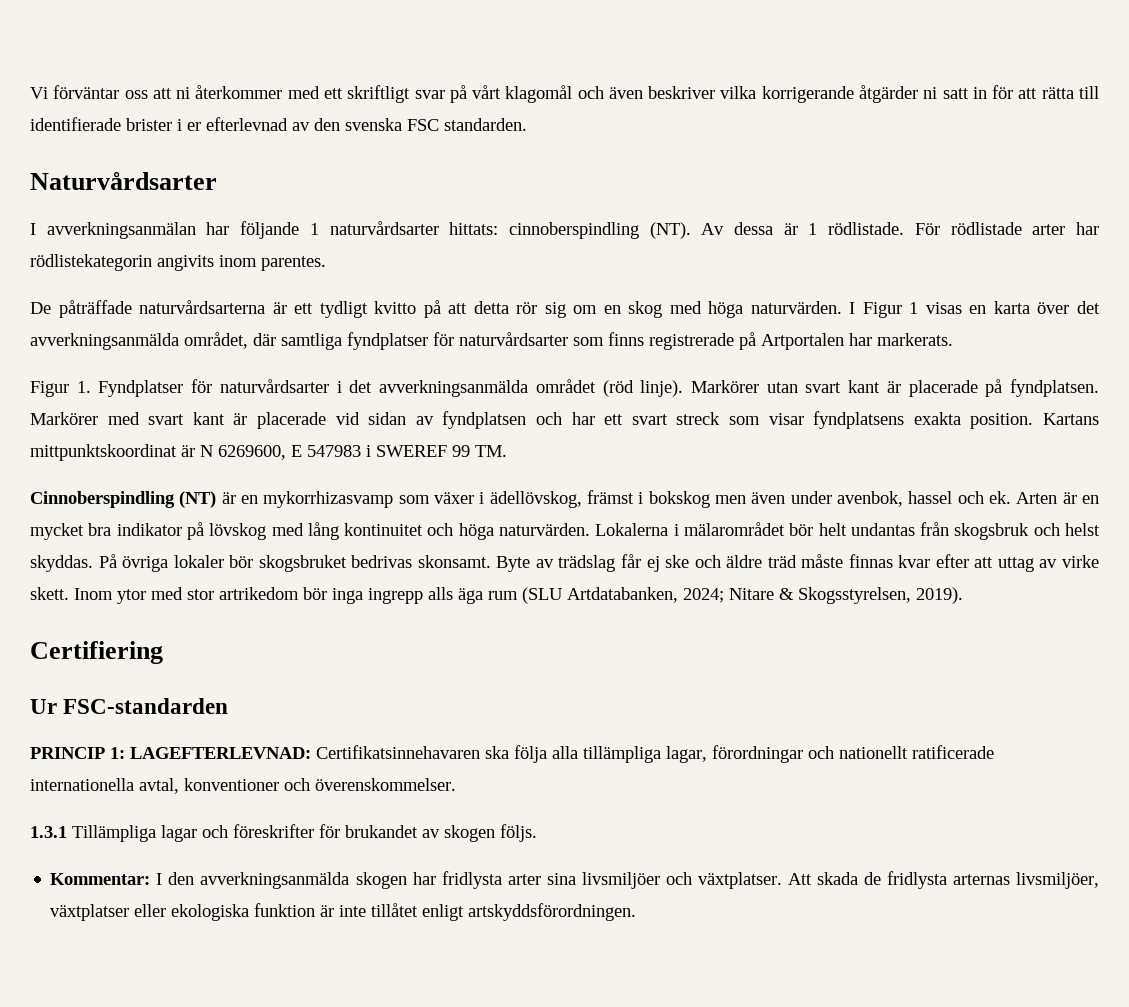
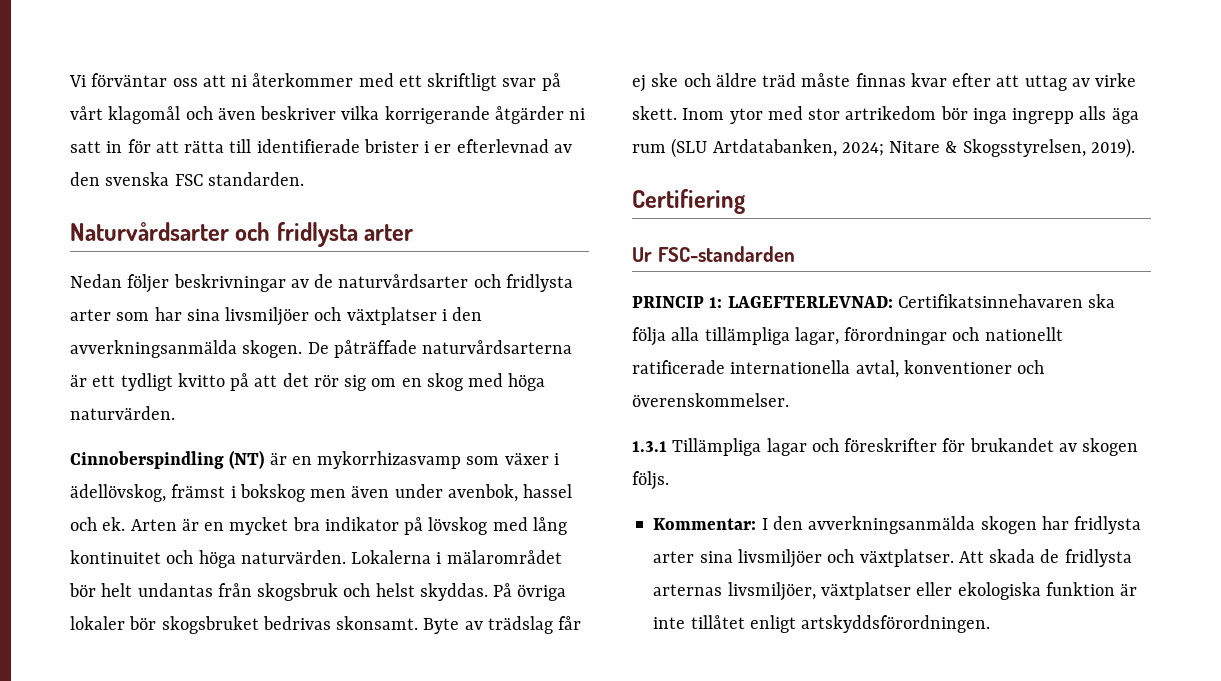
[30,221,1100,239] [30,254,326,271] // I avverkningsanmälan har följande 1 naturvårdsarter hittats: cinnoberspindling (NT). Av dessa är 1 rödlistade. För rödlistade arter har rödlistekategorin angivits inom parentes. // -> [235,222,414,247] [70,274,573,293] [70,307,483,326] [70,340,303,358] och fridlysta arter // Nedan följer beskrivningar av de naturvårdsarter och fridlysta arter som har sina livsmiljöer och växtplatser i den avverkningsanmälda skogen.
[473,301,509,314] detta -> [282,373,309,387] det
[849,301,1100,318] [30,332,953,350] [30,379,1099,397] [30,411,1100,429] [30,444,507,461] I Figur 1 visas en karta över det avverkningsanmälda området, där samtliga fyndplatser för naturvårdsarter som finns registrerade på Artportalen har markerats. // Figur 1. Fyndplatser för naturvårdsarter i det avverkningsanmälda området (röd linje). Markörer utan svart kant är placerade på fyndplatsen. Markörer med svart kant är placerade vid sidan av fyndplatsen och har ett svart streck som visar fyndplatsens exakta position. Kartans mittpunktskoordinat är N 6269600, E 547983 i SWEREF 99 TM. -> (175, 413) none

